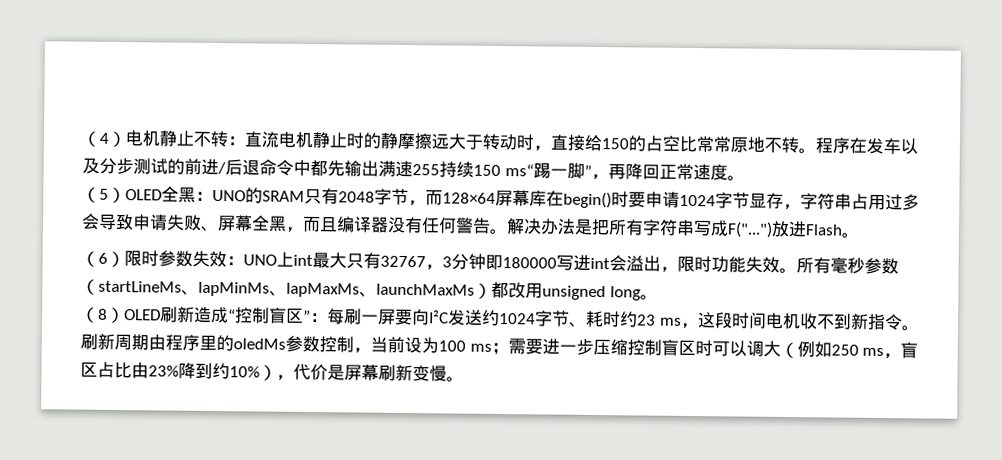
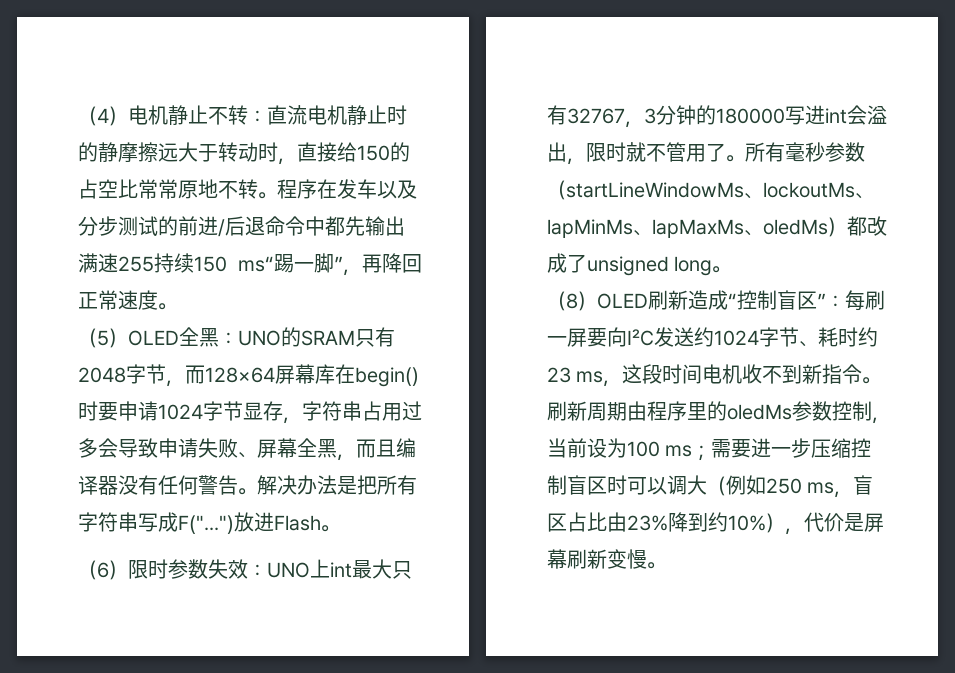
[485,254,503,271] 即 -> [696,105,716,125] 的
[711,256,780,273] 功能失效 -> [626,142,726,162] 就不管用了
[98,280,182,293] startLineMs -> [566,182,855,199] startLineWindowMs、lockoutMs
[376,281,543,299] launchMaxMs）都改用 -> [763,216,887,237] [547,253,587,273] oledMs）都改成了

